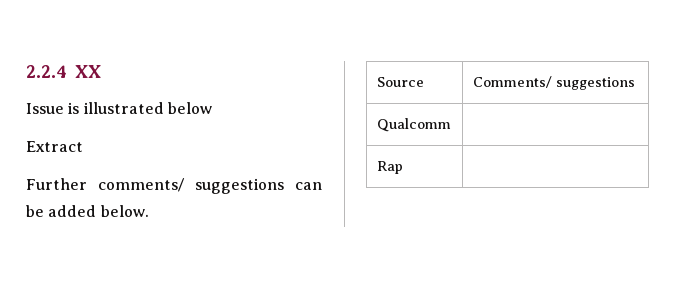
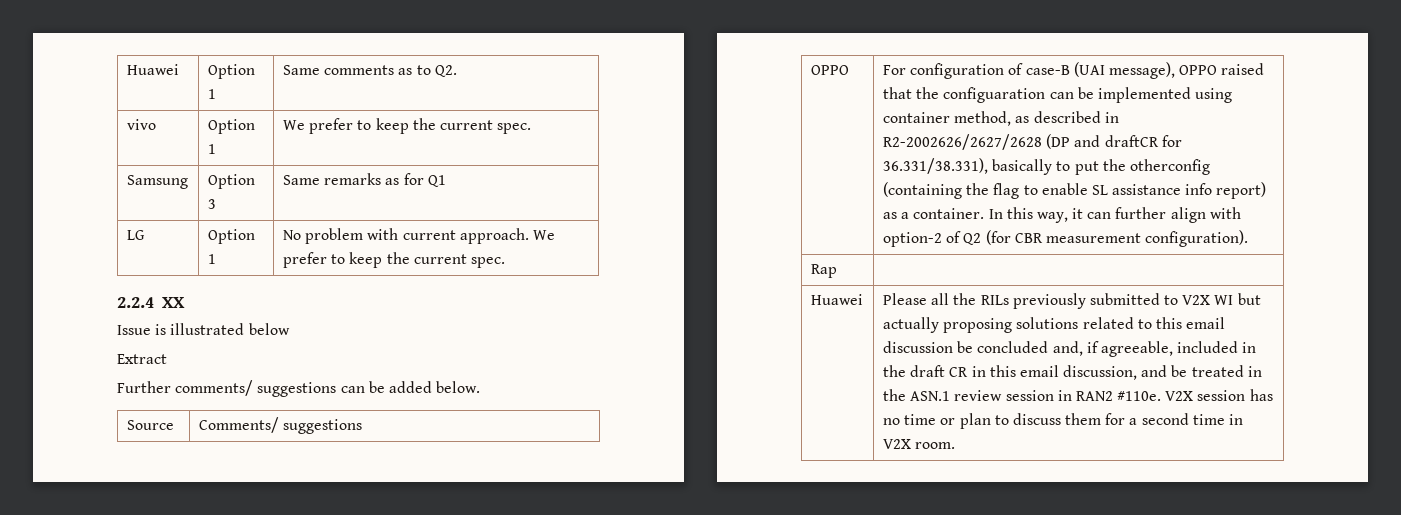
(26, 71) none -> [126,64,179,75] [207,64,255,79] [207,89,216,99] [282,65,457,77] [126,119,156,130] [207,119,255,134] [207,144,216,154] [282,118,532,134] [126,175,188,189] [207,174,255,189] [207,199,216,209] [282,173,446,187] [126,230,145,240] [207,229,255,244] [207,254,216,264] [282,228,555,244] [282,252,505,268] Huawei | Option 1 | Same comments as to Q2. // vivo | Option 1 | We prefer to keep the current spec. // Samsung | Option 3 | Same remarks as for Q1 // LG | Option 1 | No problem with current approach. We prefer to keep the current spec. //
[376,118,451,132] [376,161,403,174] Qualcomm | // Rap | -> [810,65,849,75] [882,62,1265,79] [882,87,1233,103] [882,111,1119,126] [882,134,1182,150] [882,158,1210,175] [882,182,1267,199] [882,207,1241,223] [882,230,1249,247] [810,264,837,278] [810,294,863,305] [882,293,1261,309] [882,317,1226,333] [882,341,1257,357] [882,365,1262,380] [882,389,1273,401] [882,413,1244,429] [882,439,956,449] OPPO | For configuration of case-B (UAI message), OPPO raised that the configuaration can be implemented using container method, as described in R2-2002626/2627/2628 (DP and draftCR for 36.331/38.331), basically to put the otherconfig (containing the flag to enable SL assistance info report) as a container. In this way, it can further align with option-2 of Q2 (for CBR measurement configuration). // Rap | // Huawei | Please all the RILs previously submitted to V2X WI but actually proposing solutions related to this email discussion be concluded and, if agreeable, included in the draft CR in this email discussion, and be treated in the ASN.1 review session in RAN2 #110e. V2X session has no time or plan to discuss them for a second time in V2X room.

